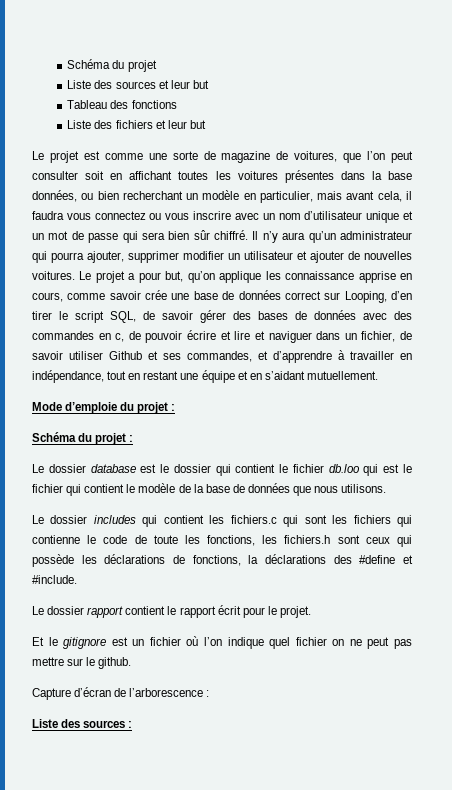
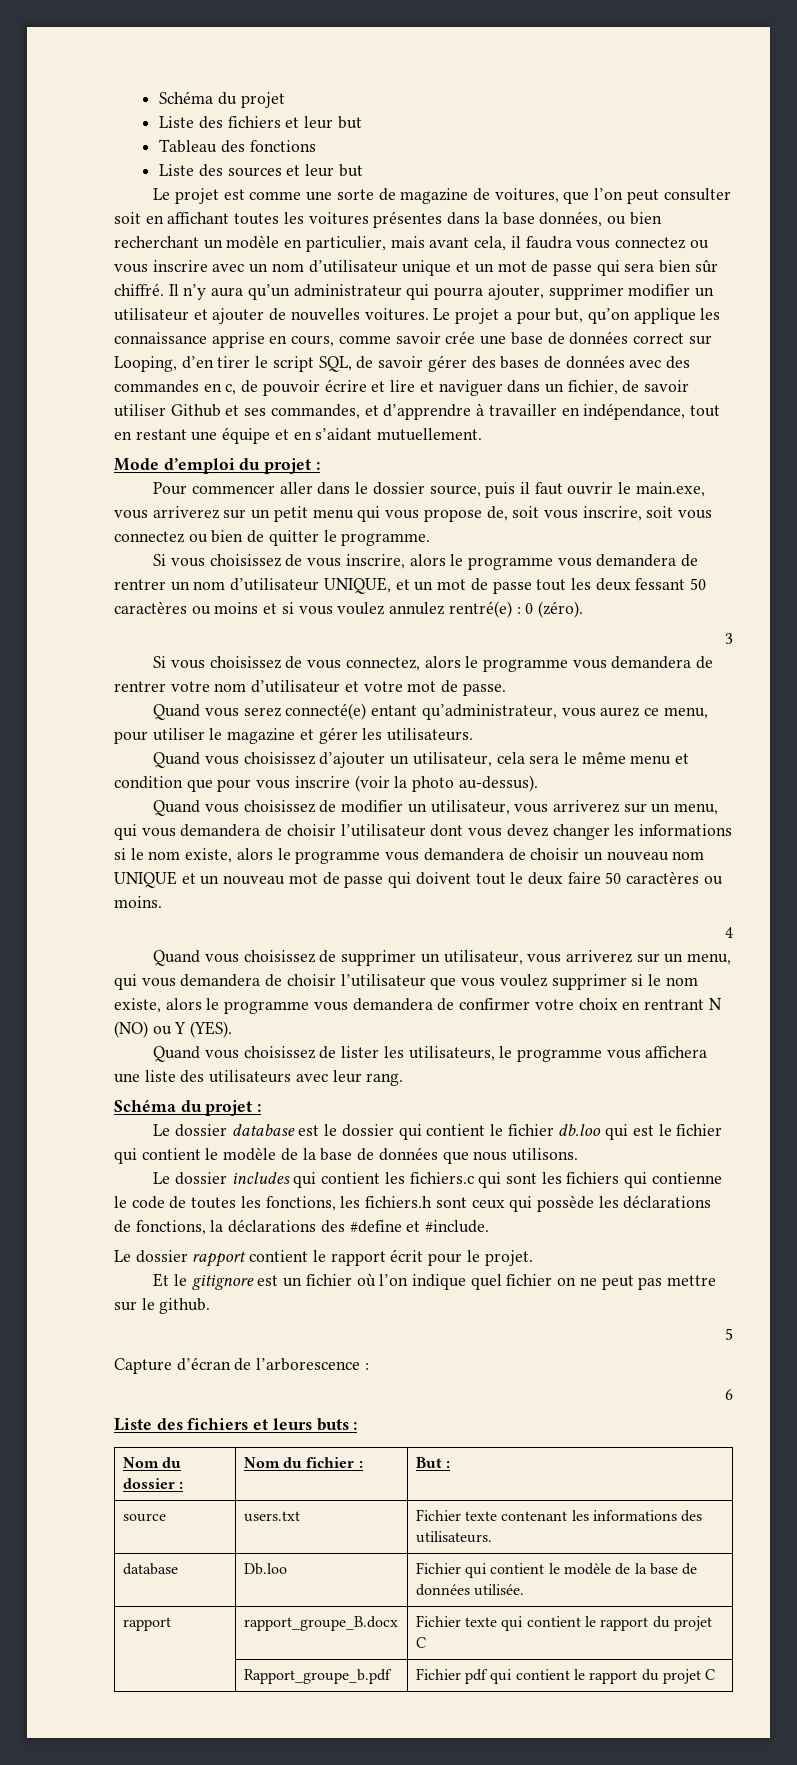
[115,81,156,89] sources -> [227,116,281,128] fichiers
[115,120,153,129] fichiers -> [227,167,282,177] sources
[65,402,176,414] d’emploie du projet : -> [163,458,320,474] [153,482,705,498] [114,506,713,522] [114,530,431,546] [153,554,699,570] [114,577,707,594] [114,601,583,618] [725,633,733,644] [153,656,714,672] [114,680,506,696] [153,703,708,720] [114,727,474,744] [153,752,690,768] [114,775,538,792] [153,800,719,816] [114,824,732,840] [114,848,705,864] [114,871,723,888] [114,896,162,908] [725,927,733,938] [153,950,732,966] [114,974,698,990] [114,998,722,1014] [114,1021,233,1038] [153,1046,708,1062] [114,1070,404,1086] d’emploi du projet : // Pour commencer aller dans le dossier source, puis il faut ouvrir le main.exe, vous arriverez sur un petit menu qui vous propose de, soit vous inscrire, soit vous connectez ou bien de quitter le programme. // Si vous choisissez de vous inscrire, alors le programme vous demandera de rentrer un nom d’utilisateur UNIQUE, et un mot de passe tout les deux fessant 50 caractères ou moins et si vous voulez annulez rentré(e) : 0 (zéro). // 3 // Si vous choisissez de vous connectez, alors le programme vous demandera de rentrer votre nom d’utilisateur et votre mot de passe. // Quand vous serez connecté(e) entant qu’administrateur, vous aurez ce menu, pour utiliser le magazine et gérer les utilisateurs. // Quand vous choisissez d’ajouter un utilisateur, cela sera le même menu et condition que pour vous inscrire (voir la photo au-dessus). // Quand vous choisissez de modifier un utilisateur, vous arriverez sur un menu, qui vous demandera de choisir l’utilisateur dont vous devez changer les informations si le nom existe, alors le programme vous demandera de choisir un nouveau nom UNIQUE et un nouveau mot de passe qui doivent tout le deux faire 50 caractères ou moins. // 4 // Quand vous choisissez de supprimer un utilisateur, vous arriverez sur un menu, qui vous demandera de choisir l’utilisateur que vous voulez supprimer si le nom existe, alors le programme vous demandera de confirmer votre choix en rentrant N (NO) ou Y (YES). // Quand vous choisissez de lister les utilisateurs, le programme vous affichera une liste des utilisateurs avec leur rang.
[153,535,178,544] toute -> [191,1197,237,1209] toutes
(132, 663) none -> [725,1328,733,1340] // 5
[32,719,133,728] // Liste des sources : -> [725,1389,733,1400] [114,1418,358,1431] [122,1457,182,1468] [122,1478,184,1489] [243,1457,363,1468] [415,1457,451,1468] [122,1513,166,1522] [243,1511,300,1522] [415,1509,703,1522] [415,1531,492,1543] [122,1563,178,1575] [243,1563,287,1575] [415,1562,698,1578] [415,1584,525,1596] [122,1617,171,1631] [243,1616,398,1631] [415,1615,712,1631] [415,1637,426,1648] [243,1669,392,1684] [415,1668,716,1684] // 6 // Liste des fichiers et leurs buts : // Nom du dossier : | Nom du fichier : | But : // source | users.txt | Fichier texte contenant les informations des utilisateurs. // database | Db.loo | Fichier qui contient le modèle de la base de données utilisée. // rapport | rapport_groupe_B.docx | Fichier texte qui contient le rapport du projet C // | Rapport_groupe_b.pdf | Fichier pdf qui contient le rapport du projet C

